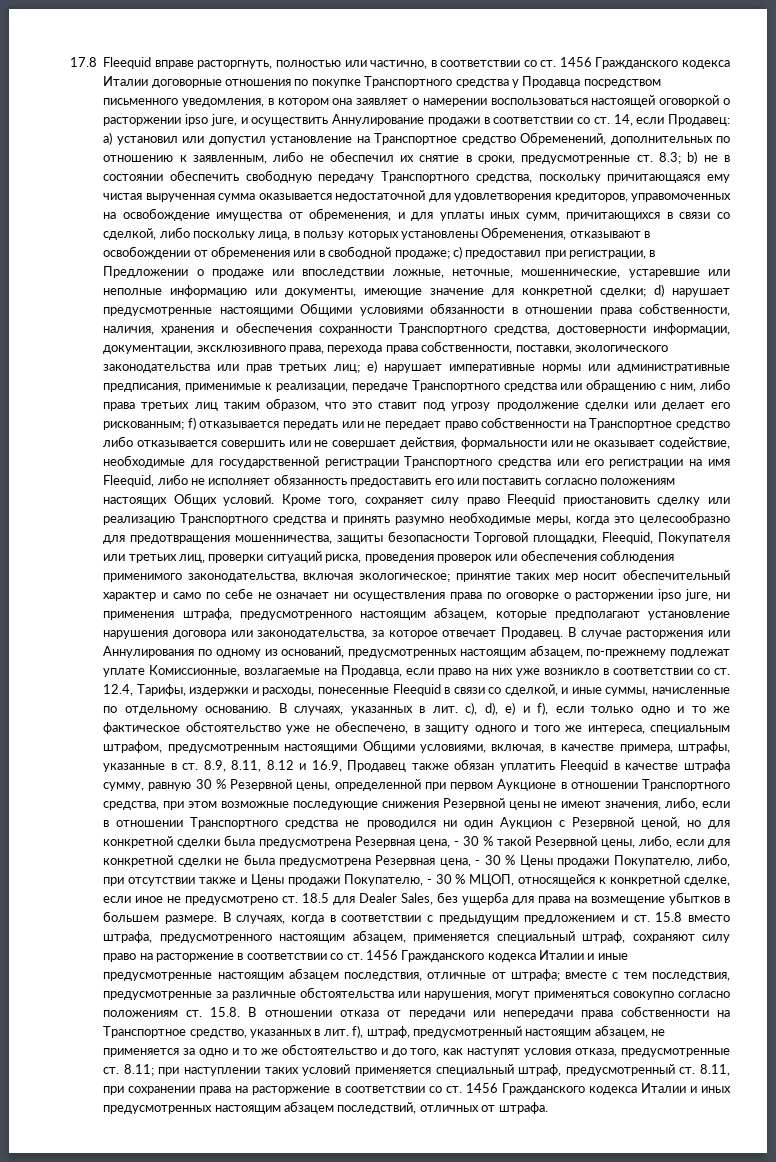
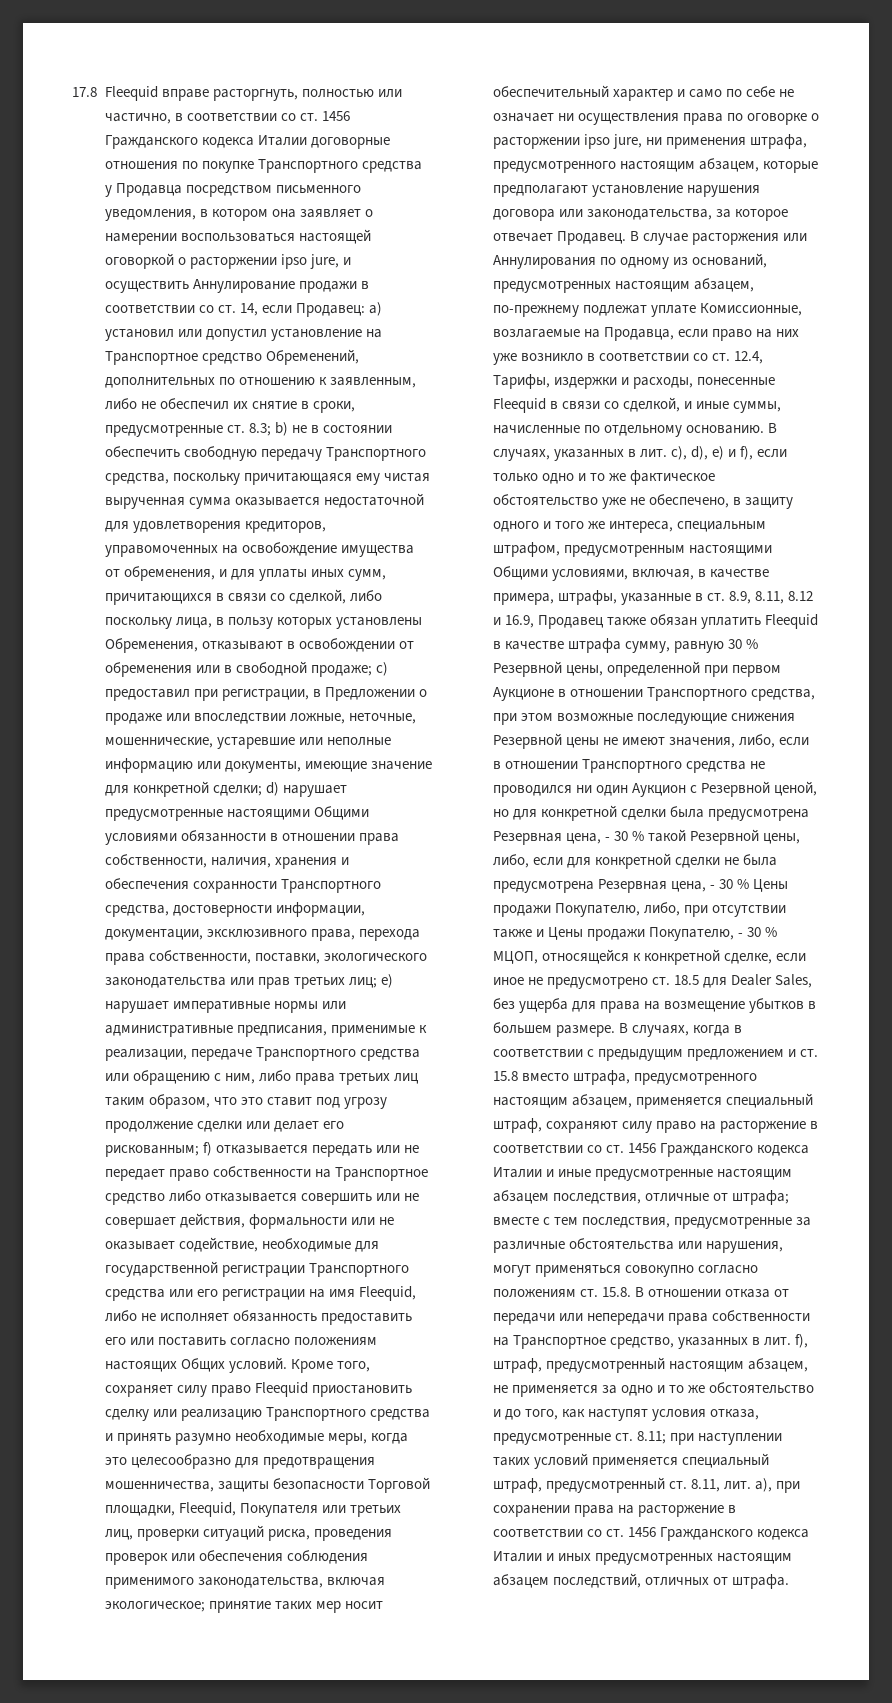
(730, 1070) none -> [723,1478,772,1492] лит. a),

